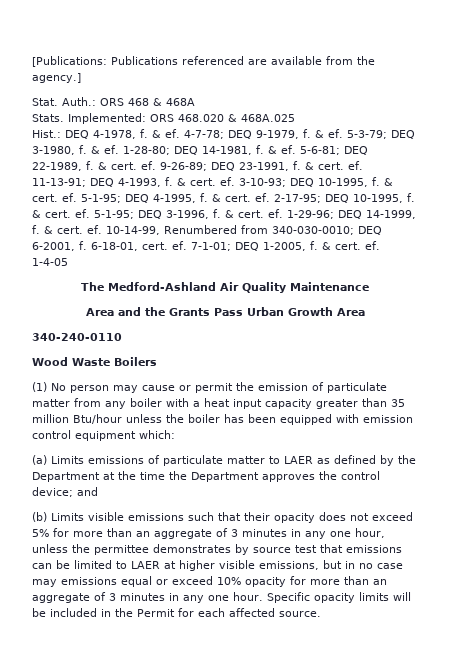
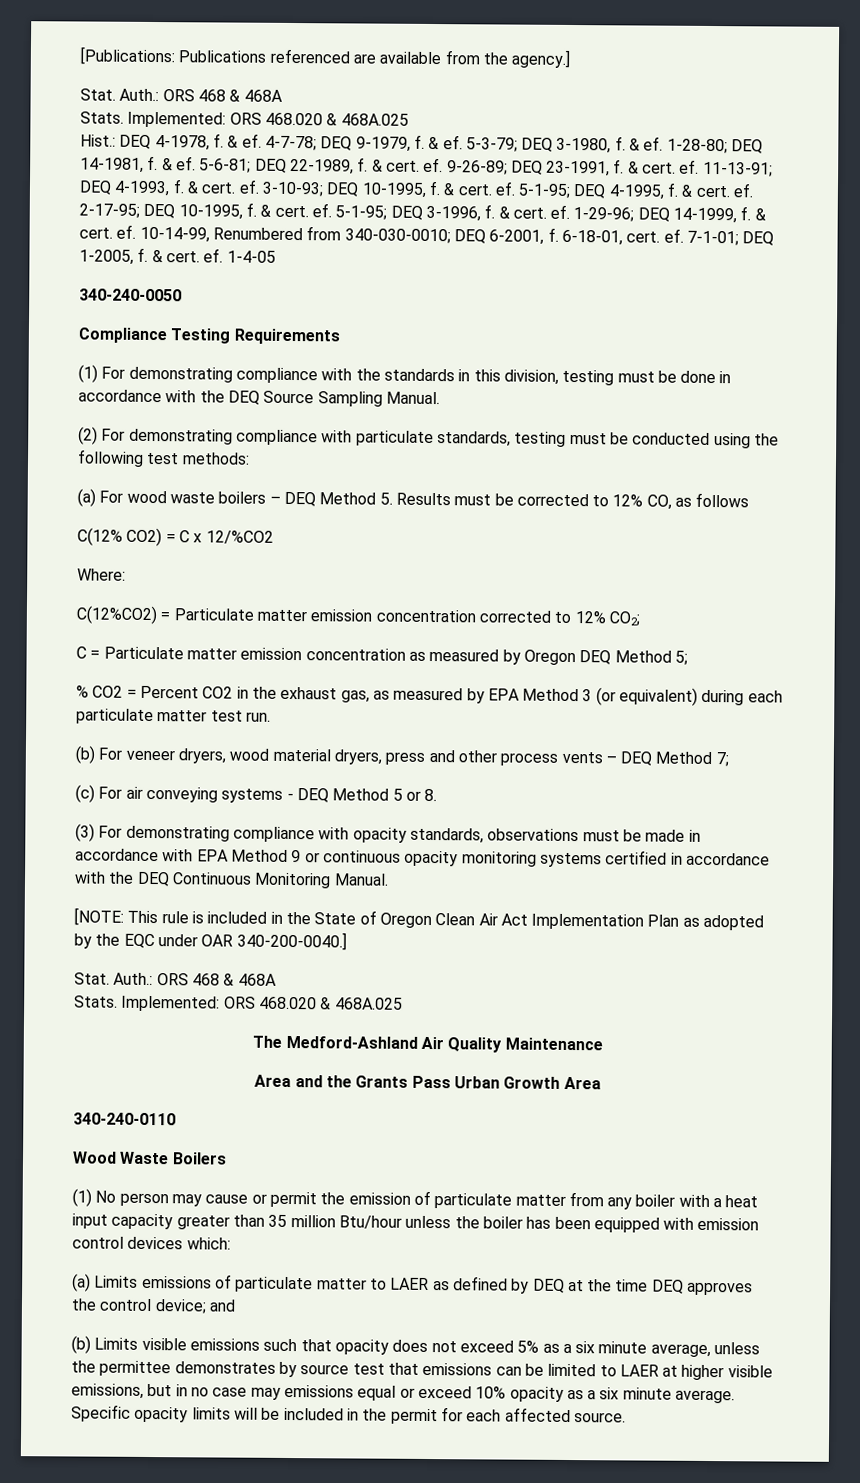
(68, 262) none -> [79,288,182,302] [78,327,340,345] [78,364,732,386] [78,389,440,407] [78,426,779,449] [77,449,250,467] [77,488,750,510] [77,527,274,547] [77,568,126,581] [76,605,640,626] [76,646,688,666] [76,685,783,706] [76,708,271,725] [75,745,729,767] [75,784,438,803] [75,823,701,844] [75,848,770,868] [74,871,389,889] [74,907,765,931] [74,931,347,951] [74,972,277,986] [74,995,403,1012] // 340-240-0050 // Compliance Testing Requirements // (1) For demonstrating compliance with the standards in this division, testing must be done in accordance with the DEQ Source Sampling Manual. // (2) For demonstrating compliance with particulate standards, testing must be conducted using the following test methods: // (a) For wood waste boilers – DEQ Method 5. Results must be corrected to 12% CO, as follows // C(12% CO2) = C x 12/%CO2 // Where: // C(12%CO2) = Particulate matter emission concentration corrected to 12% CO2; // C = Particulate matter emission concentration as measured by Oregon DEQ Method 5; // % CO2 = Percent CO2 in the exhaust gas, as measured by EPA Method 3 (or equivalent) during each particulate matter test run. // (b) For veneer dryers, wood material dryers, press and other process vents – DEQ Method 7; // (c) For air conveying systems - DEQ Method 5 or 8. // (3) For demonstrating compliance with opacity standards, observations must be made in accordance with EPA Method 9 or continuous opacity monitoring systems certified in accordance with the DEQ Continuous Monitoring Manual. // [NOTE: This rule is included in the State of Oregon Clean Air Act Implementation Plan as adopted by the EQC under OAR 340-200-0040.] // Stat. Auth.: ORS 468 & 468A // Stats. Implemented: ORS 468.020 & 468A.025
[75,431,136,441] equipment -> [127,1236,184,1250] devices
[398,455,416,464] [32,472,100,482] the Department -> [532,1278,565,1293] DEQ
[169,471,259,482] the Department -> [651,1279,684,1294] DEQ
[244,512,270,521] their -> (332, 1345) none
[53,528,385,539] for more than an aggregate of 3 minutes in any one hour, -> [542,1341,711,1358] as a six minute average,
[290,576,387,585] [32,592,263,603] for more than an aggregate of 3 minutes in any one hour. -> [566,1387,736,1404] as a six minute average.
[137,609,175,617] Permit -> [390,1408,438,1425] permit

